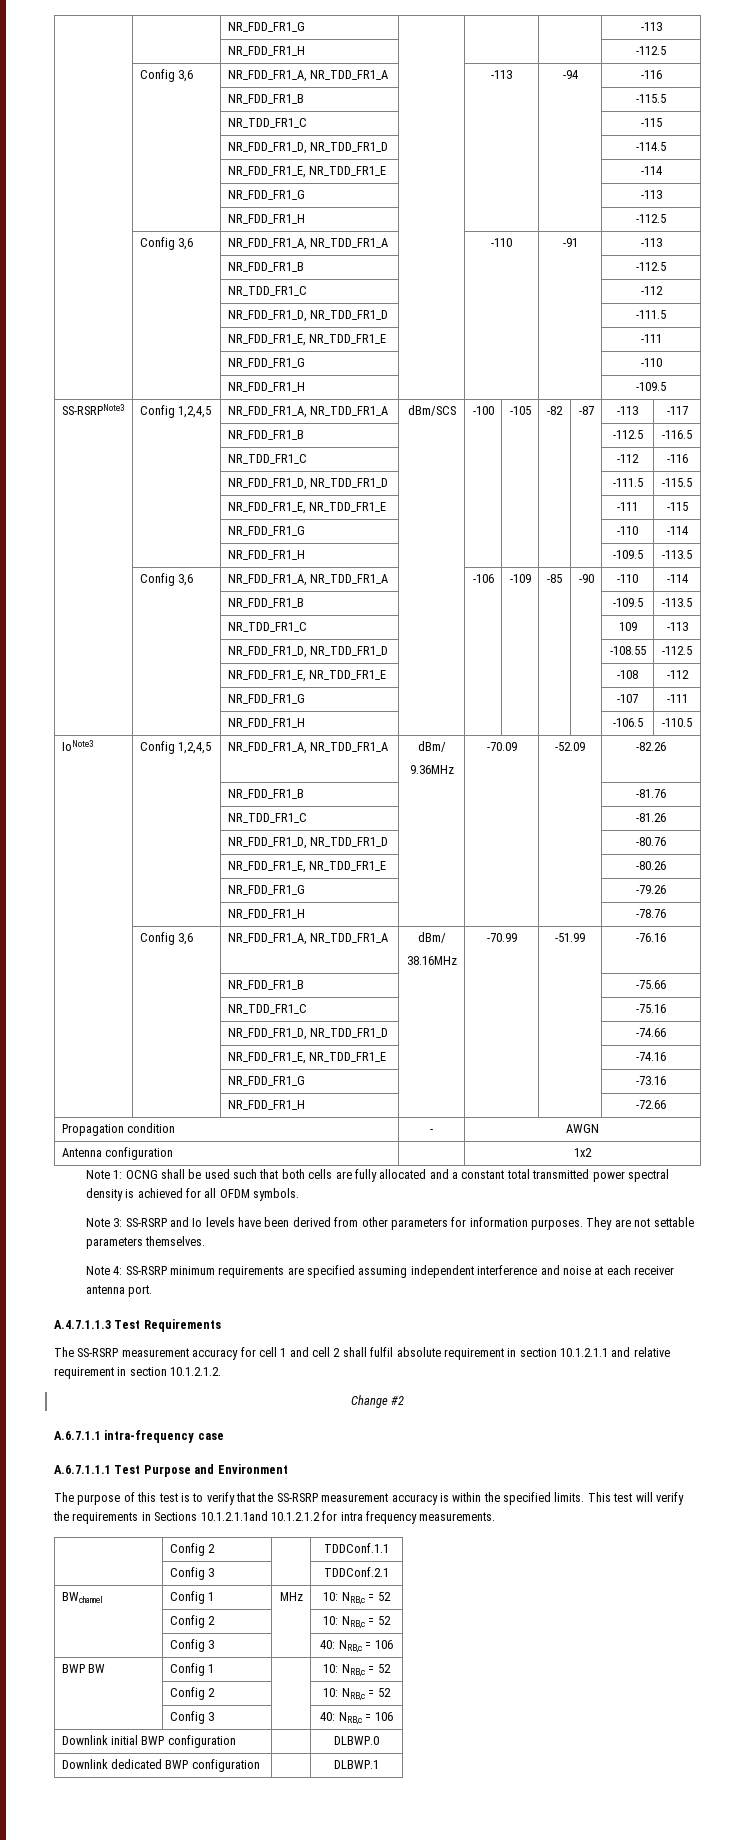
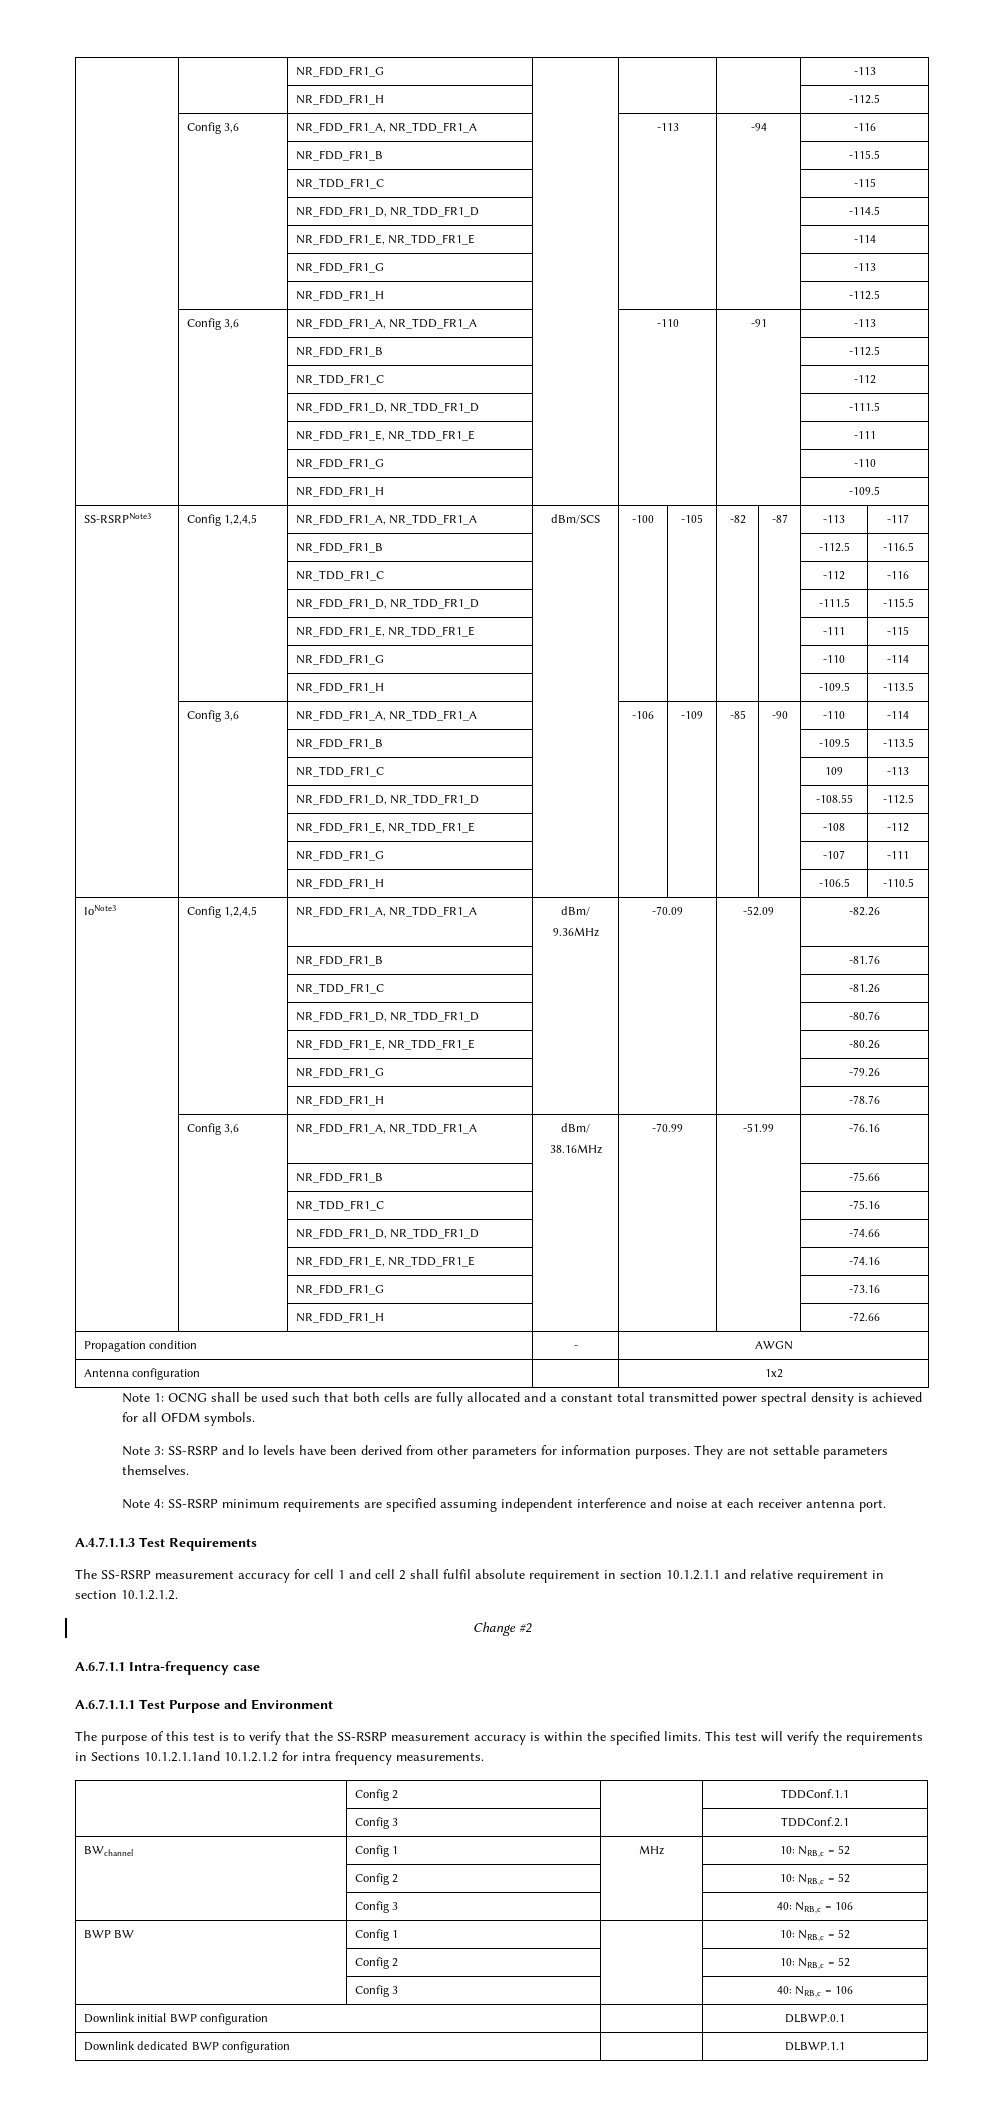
[104,1430,195,1443] intra-frequency -> [129,1661,229,1675] Intra-frequency
[334,1736,379,1745] DLBWP.0 -> [785,2014,845,2023] DLBWP.0.1
[334,1760,379,1769] DLBWP.1 -> [785,2042,845,2051] DLBWP.1.1

